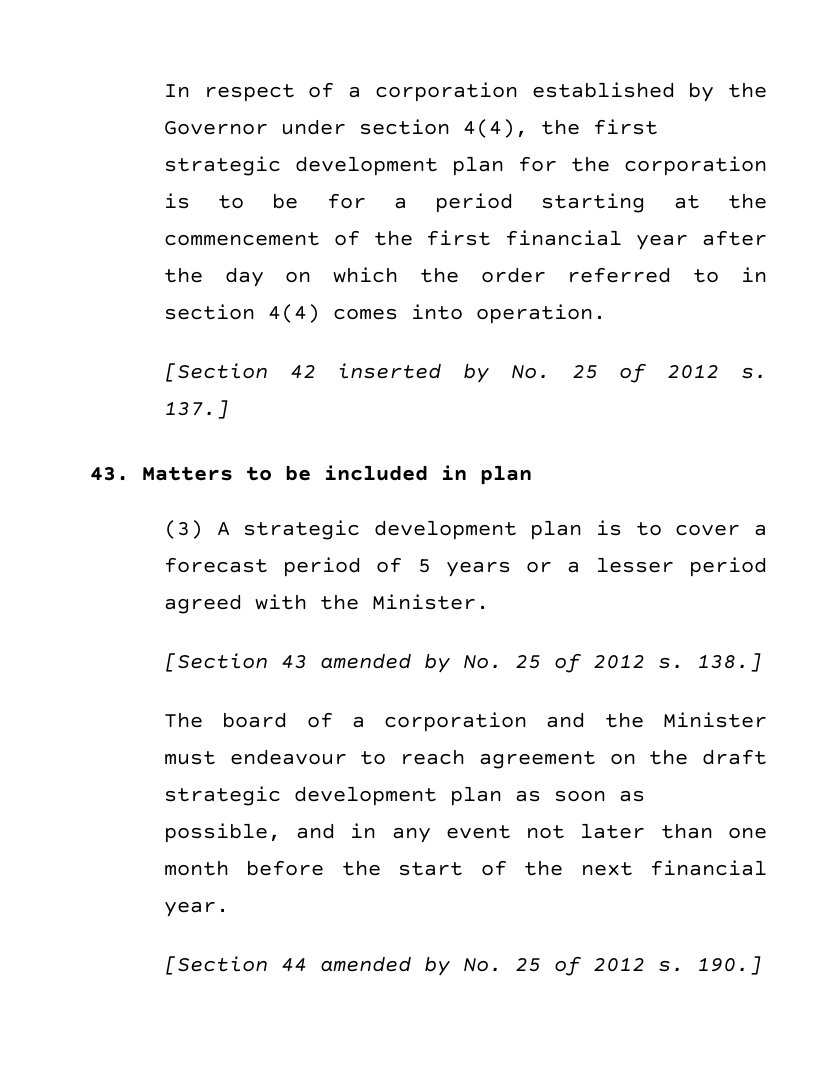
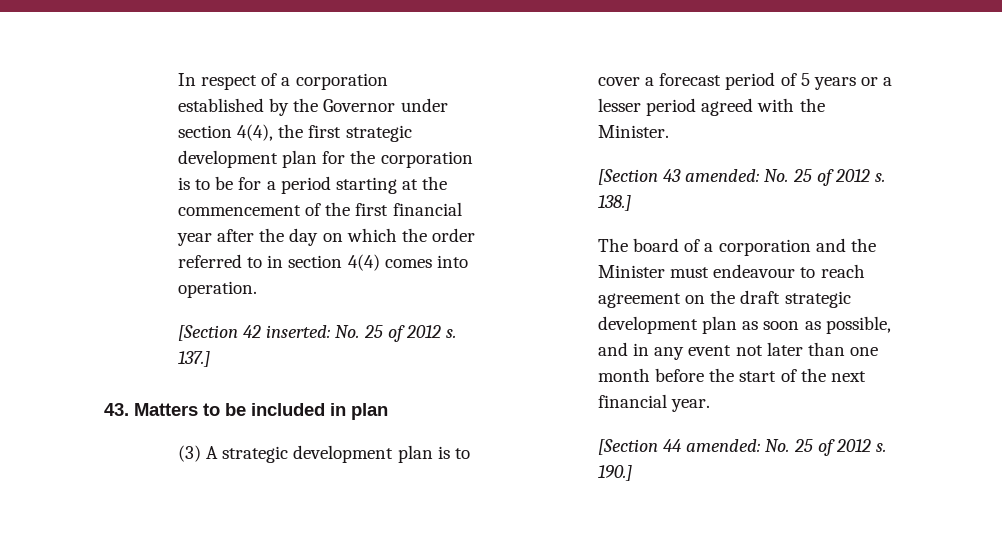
[337,363,490,383] inserted by -> [266,325,331,338] inserted:
[319,653,450,673] amended by -> [685,169,760,182] amended:
[319,956,450,976] amended by -> [686,439,761,452] amended:

